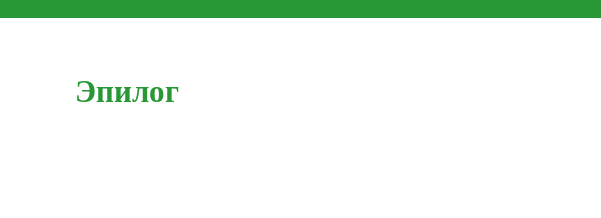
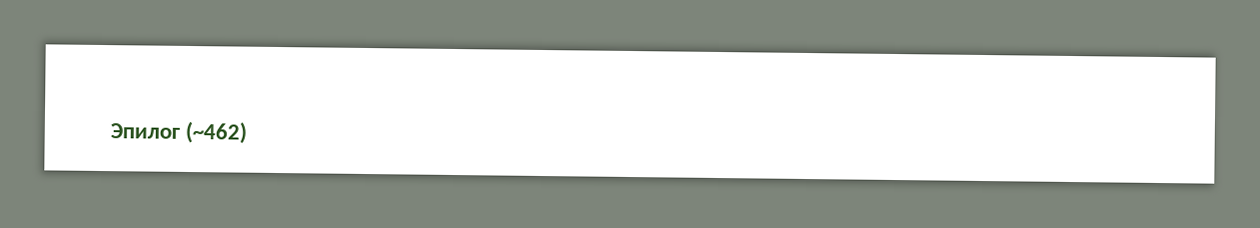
(179, 91) none -> [185,120,248,144] (~462)

